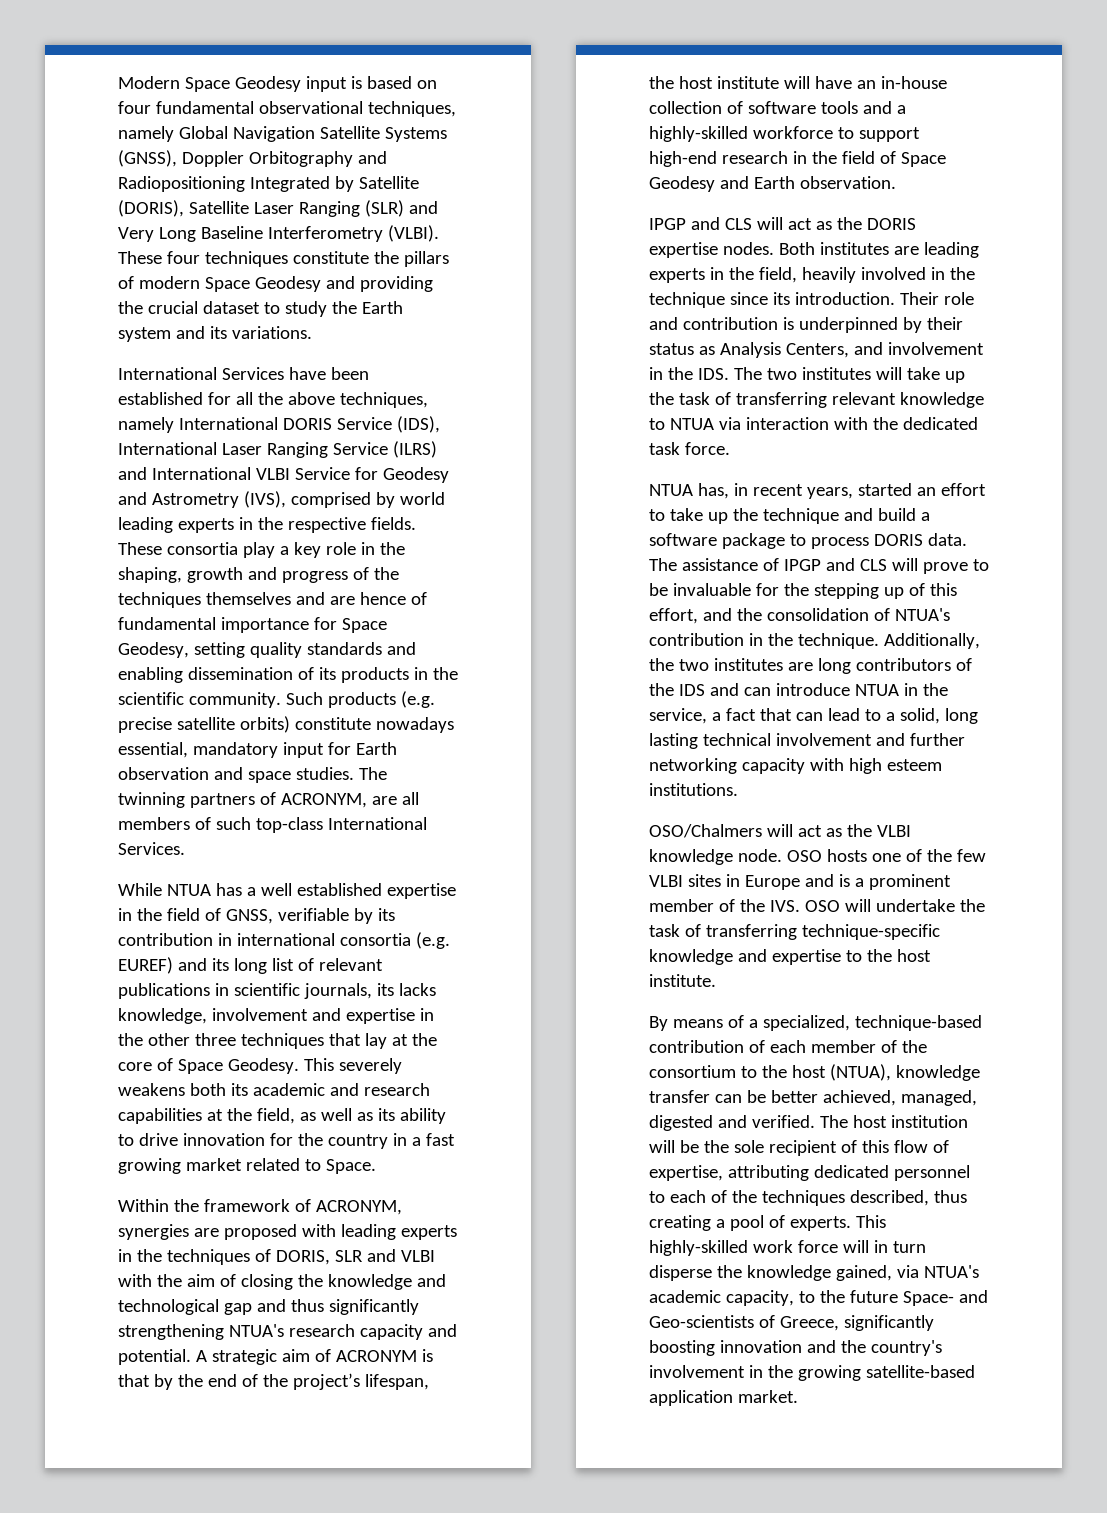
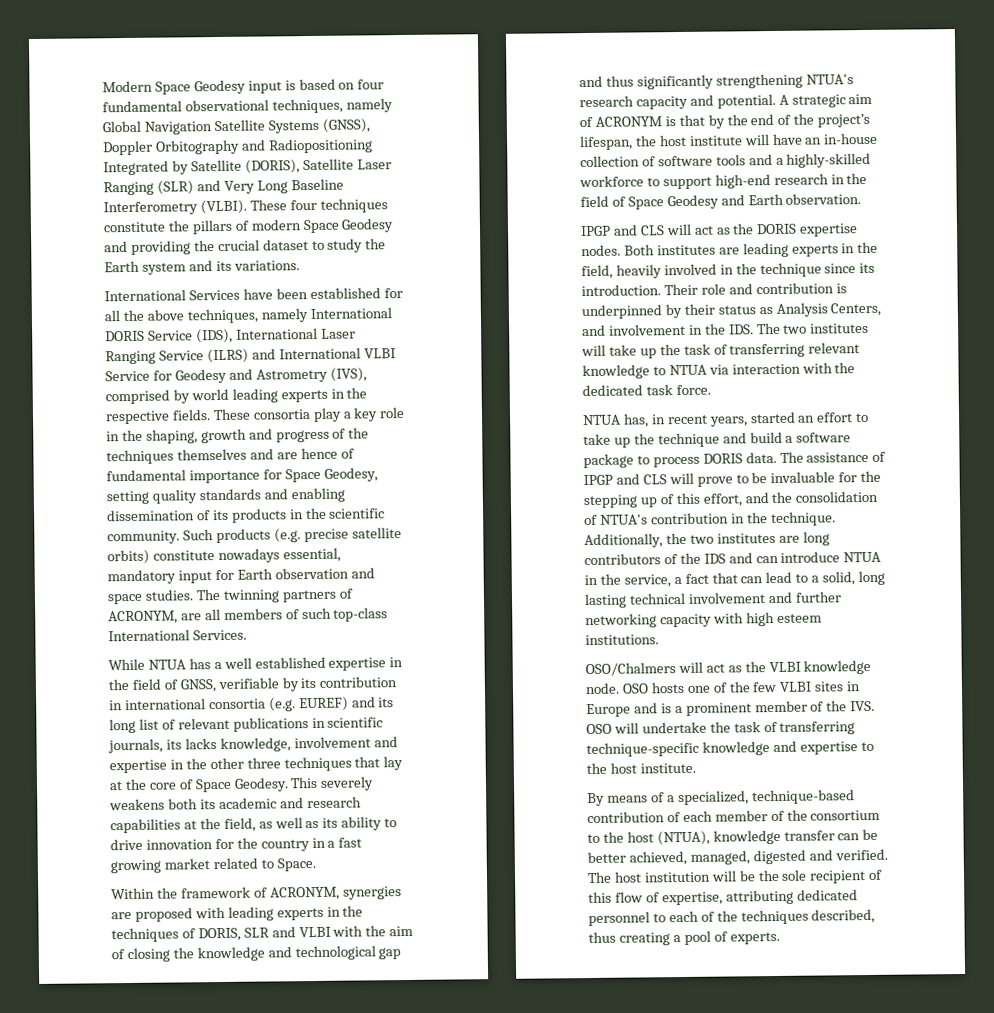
[855,1215,886,1228] [649,1240,926,1256] [649,1265,979,1281] [649,1290,988,1306] [649,1315,934,1331] [649,1340,942,1356] [649,1365,975,1381] [649,1390,798,1406] This highly-skilled work force will in turn disperse the knowledge gained, via NTUA's academic capacity, to the future Space- and Geo-scientists of Greece, significantly boosting innovation and the country's involvement in the growing satellite-based application market. -> (780, 938) none

